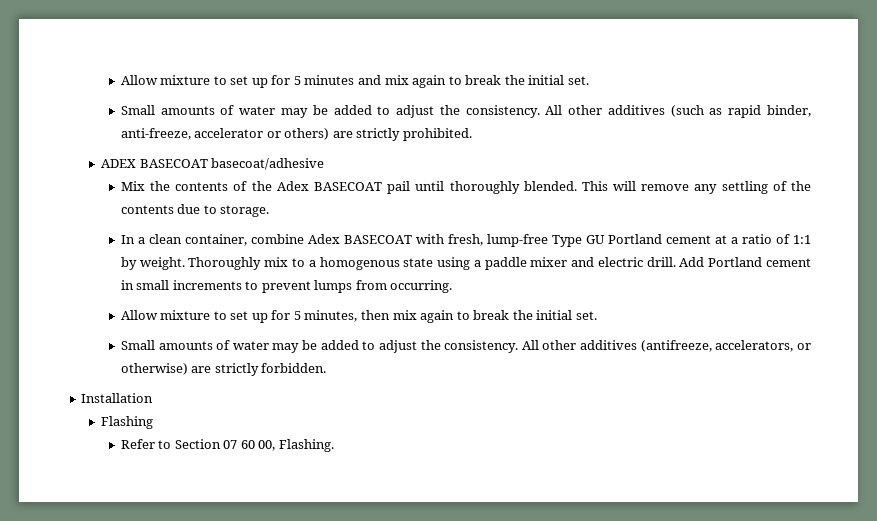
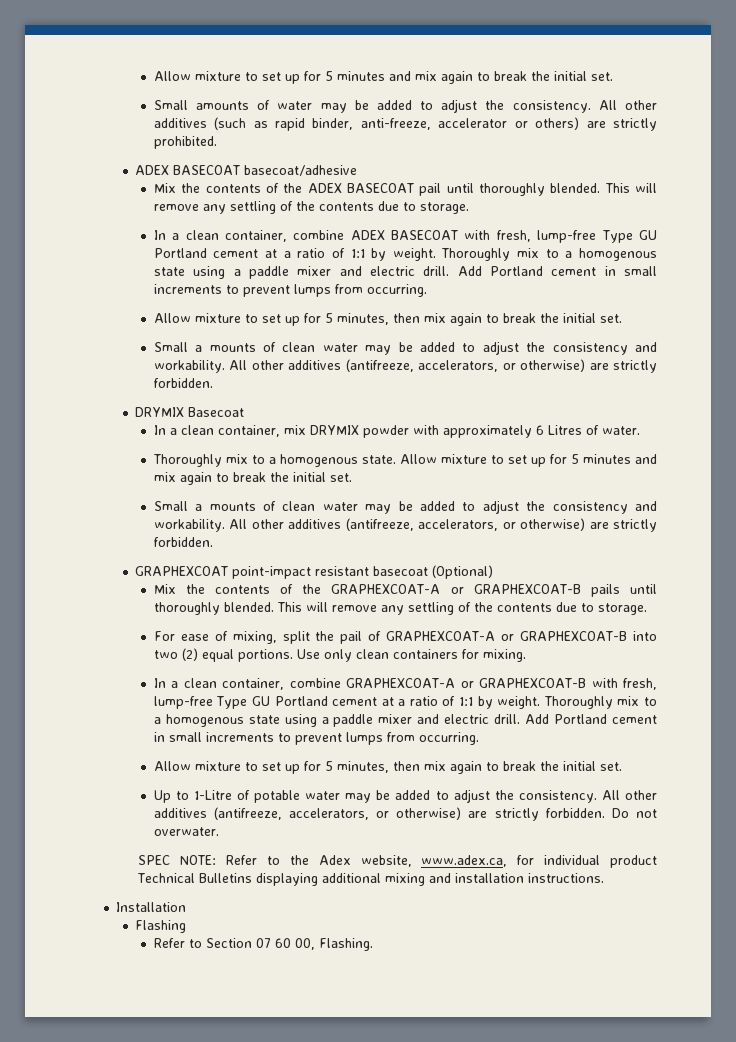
[276,181,309,191] Adex -> [307,183,342,193] ADEX
[307,234,340,244] Adex -> [350,230,385,240] ADEX
[158,340,231,350] amounts of -> [195,341,657,355] [153,359,657,373] [153,378,213,388] [135,407,245,417] [153,425,640,438] [152,454,657,467] [153,472,352,485] [153,500,657,514] [153,518,657,532] [153,537,213,547] [135,565,494,579] [153,584,658,597] [153,602,647,615] [153,631,657,644] [153,648,526,662] [153,678,657,690] [153,696,657,709] [153,714,657,727] [153,732,479,745] [153,761,622,774] [153,790,301,803] a mounts of clean water may be added to adjust the consistency and workability. All other additives (antifreeze, accelerators, or otherwise) are strictly forbidden. // DRYMIX Basecoat // In a clean container, mix DRYMIX powder with approximately 6 Litres of water. // Thoroughly mix to a homogenous state. Allow mixture to set up for 5 minutes and mix again to break the initial set. // Small a mounts of clean water may be added to adjust the consistency and workability. All other additives (antifreeze, accelerators, or otherwise) are strictly forbidden. // GRAPHEXCOAT point-impact resistant basecoat (Optional) // Mix the contents of the GRAPHEXCOAT-A or GRAPHEXCOAT-B pails until thoroughly blended. This will remove any settling of the contents due to storage. // For ease of mixing, split the pail of GRAPHEXCOAT-A or GRAPHEXCOAT-B into two (2) equal portions. Use only clean containers for mixing. // In a clean container, combine GRAPHEXCOAT-A or GRAPHEXCOAT-B with fresh, lump-free Type GU Portland cement at a ratio of 1:1 by weight. Thoroughly mix to a homogenous state using a paddle mixer and electric drill. Add Portland cement in small increments to prevent lumps from occurring. // Allow mixture to set up for 5 minutes, then mix again to break the initial set. // Up to 1-Litre of potable
(327, 368) none -> [611,808,658,818] [153,827,219,836] [138,855,657,868] [137,873,605,886] Do not overwater. // SPEC NOTE: Refer to the Adex website, www.adex.ca, for individual product Technical Bulletins displaying additional mixing and installation instructions.

